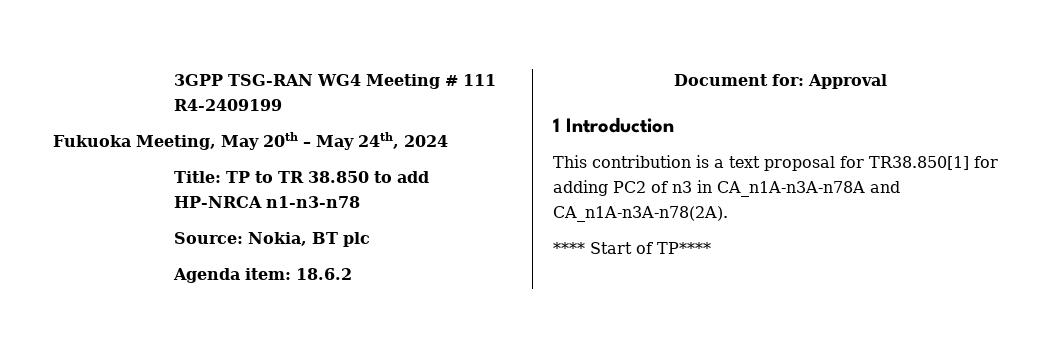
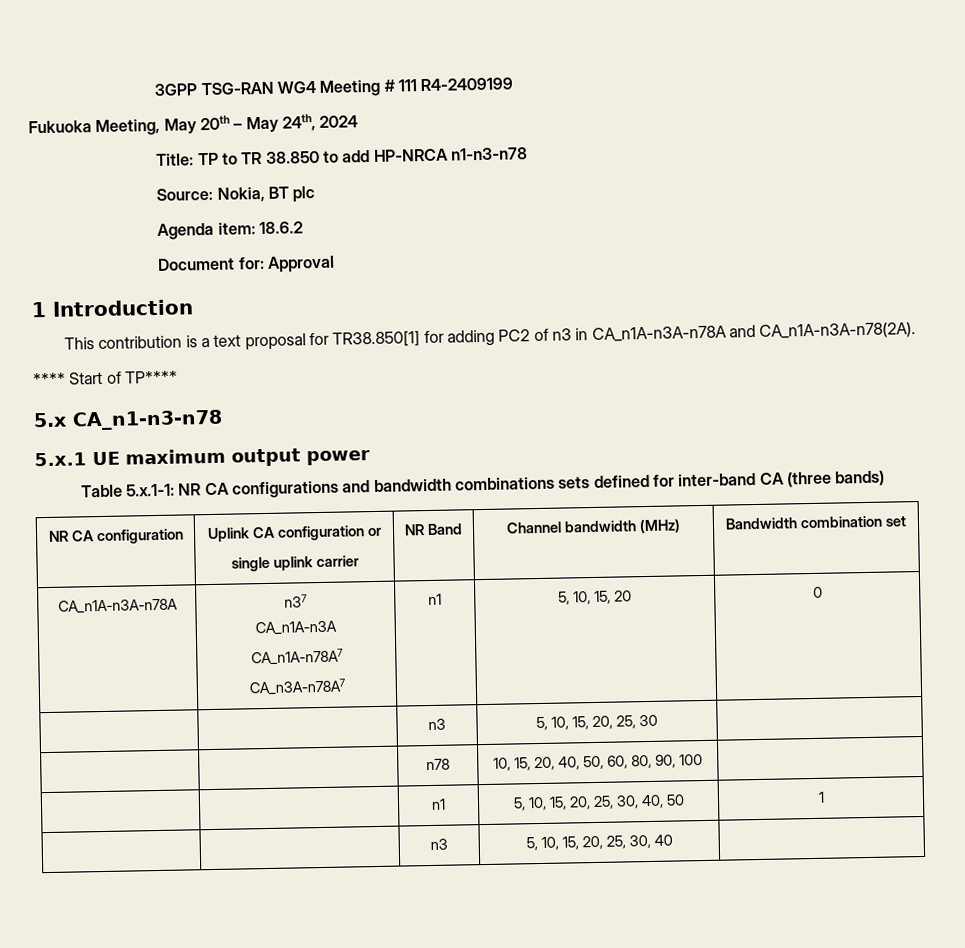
(711, 248) none -> [33,409,223,431] [34,448,370,467] [80,470,886,499] [47,528,184,545] [206,525,382,543] [230,555,359,572] [404,523,463,536] [506,518,681,534] [725,515,907,530] [57,598,178,614] [284,594,307,608] [255,620,337,636] [250,648,343,666] [248,678,346,696] [428,593,442,606] [558,590,632,605] [812,586,823,598] [428,718,446,731] [536,714,658,731] [426,758,450,771] [493,754,703,771] [431,798,446,810] [512,794,685,811] [817,791,825,803] [430,838,448,851] [525,834,673,851] // 5.x CA_n1-n3-n78 // 5.x.1 UE maximum output power // Table 5.x.1-1: NR CA configurations and bandwidth combinations sets defined for inter-band CA (three bands) // NR CA configuration | Uplink CA configuration or // single uplink carrier | NR Band | Channel bandwidth (MHz) | Bandwidth combination set // CA_n1A-n3A-n78A | n37 // CA_n1A-n3A // CA_n1A-n78A7 // CA_n3A-n78A7 | n1 | 5, 10, 15, 20 | 0 // | | n3 | 5, 10, 15, 20, 25, 30 | // | | n78 | 10, 15, 20, 40, 50, 60, 80, 90, 100 | // | | n1 | 5, 10, 15, 20, 25, 30, 40, 50 | 1 // | | n3 | 5, 10, 15, 20, 25, 30, 40 |

